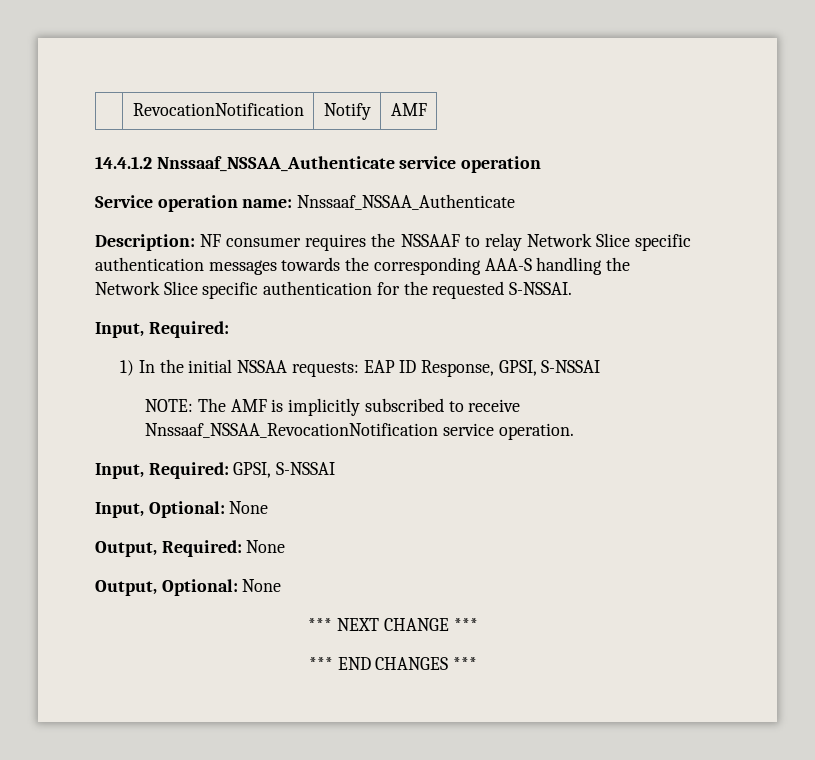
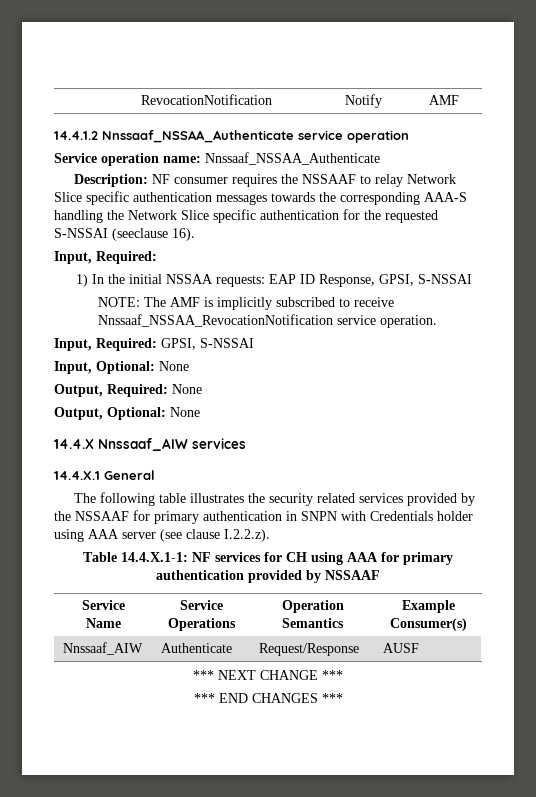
[509,282,573,295] S-NSSAI. -> [54,228,195,241] S-NSSAI (seeclause 16).
(282, 585) none -> [54,438,246,451] [54,470,155,480] [73,492,475,506] [54,510,473,524] [54,529,270,542] [83,552,453,565] [156,570,380,583] [82,600,125,610] [86,618,121,628] [180,600,223,610] [168,618,236,631] [281,600,344,613] [282,618,344,628] [401,600,455,613] [389,618,467,631] [62,642,143,655] [160,643,232,653] [258,643,359,656] [382,643,419,653] // 14.4.X Nnssaaf_AIW services // 14.4.X.1 General // The following table illustrates the security related services provided by the NSSAAF for primary authentication in SNPN with Credentials holder using AAA server (see clause I.2.2.z). // Table 14.4.X.1-1: NF services for CH using AAA for primary authentication provided by NSSAAF // Service Name | Service Operations | Operation Semantics | Example Consumer(s) // Nnssaaf_AIW | Authenticate | Request/Response | AUSF

